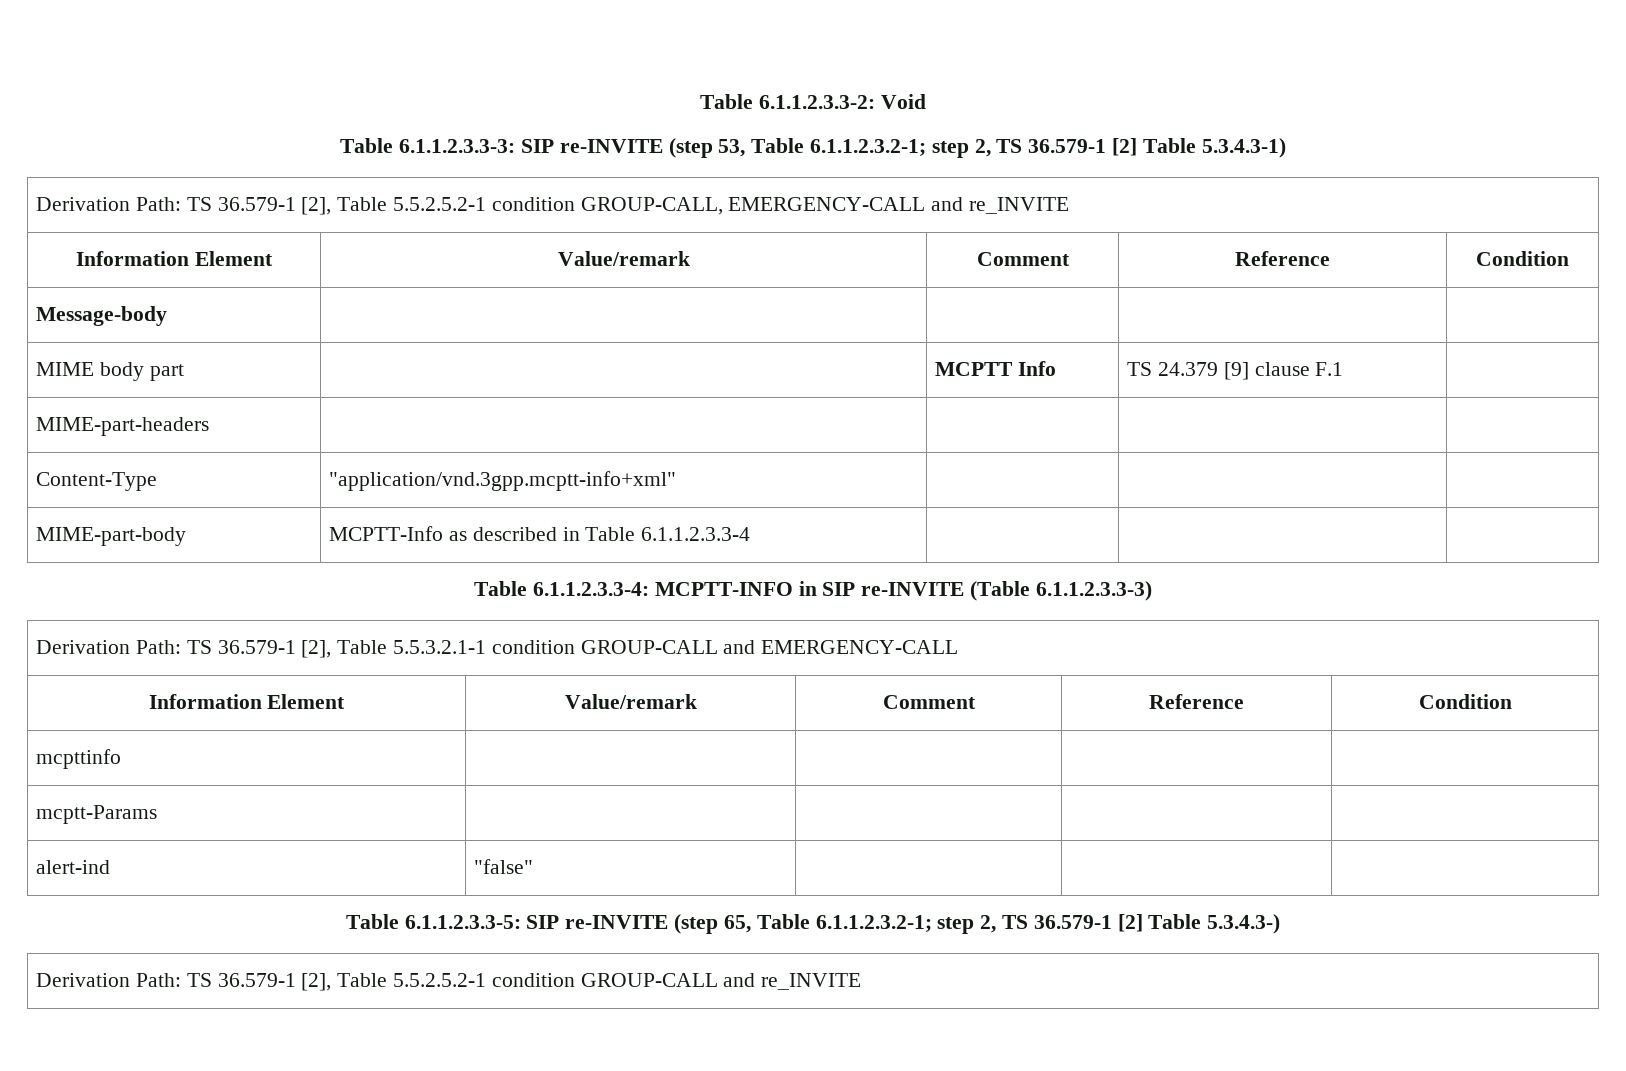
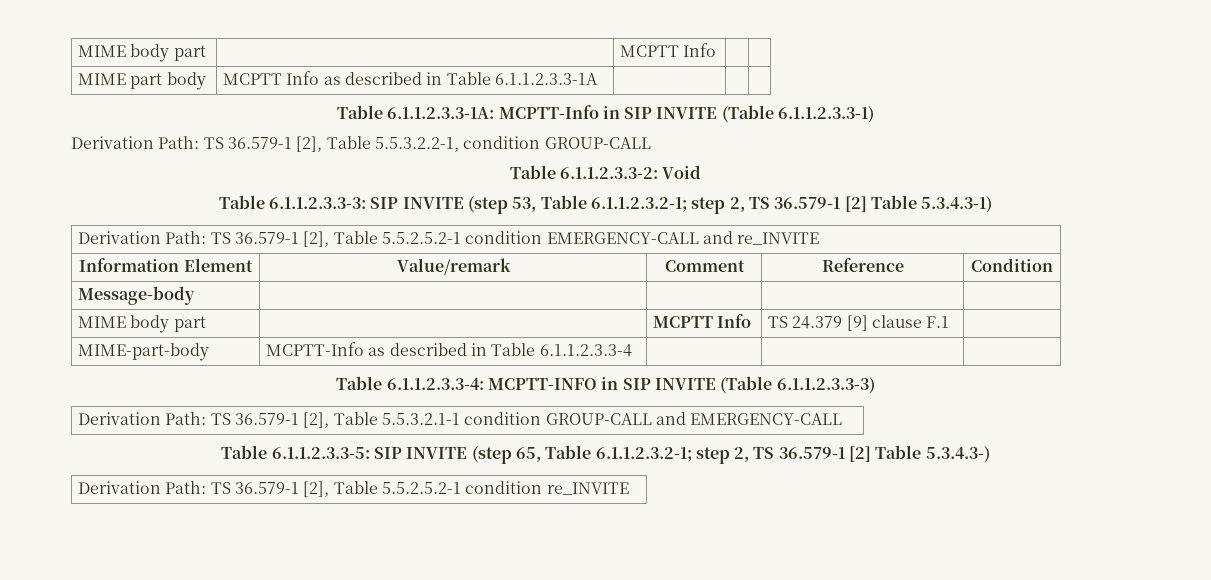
(700, 101) none -> [78,44,206,62] [620,43,717,57] [78,72,206,90] [223,71,599,85] [336,105,875,123] [71,136,651,152] MIME body part | | MCPTT Info | | // MIME part body | MCPTT Info as described in Table 6.1.1.2.3.3-1A | | | // Table 6.1.1.2.3.3-1A: MCPTT-Info in SIP INVITE (Table 6.1.1.2.3.3-1) // Derivation Path: TS 36.579-1 [2], Table 5.5.3.2.2-1, condition GROUP-CALL //
[559,139,663,153] re-INVITE -> [402,197,464,209] INVITE
[580,197,723,215] GROUP-CALL, -> (543, 237) none
[36,417,210,436] [36,472,158,491] [329,471,677,491] // MIME-part-headers | | | | // Content-Type | "application/vnd.3gpp.mcptt-info+xml" | | | -> (950, 322) none
[861,582,965,596] re-INVITE -> [654,378,716,390] INVITE
[148,694,346,709] [564,694,697,709] [882,695,976,709] [1149,694,1244,709] [1418,694,1512,709] [36,749,122,769] [36,805,158,824] [36,860,111,874] [474,859,534,874] // Information Element | Value/remark | Comment | Reference | Condition // mcpttinfo | | | | // mcptt-Params | | | | // alert-ind | "false" | | | -> (843, 419) none
[565,915,669,929] re-INVITE -> [406,447,468,459] INVITE
[580,973,756,987] GROUP-CALL and -> (543, 487) none

